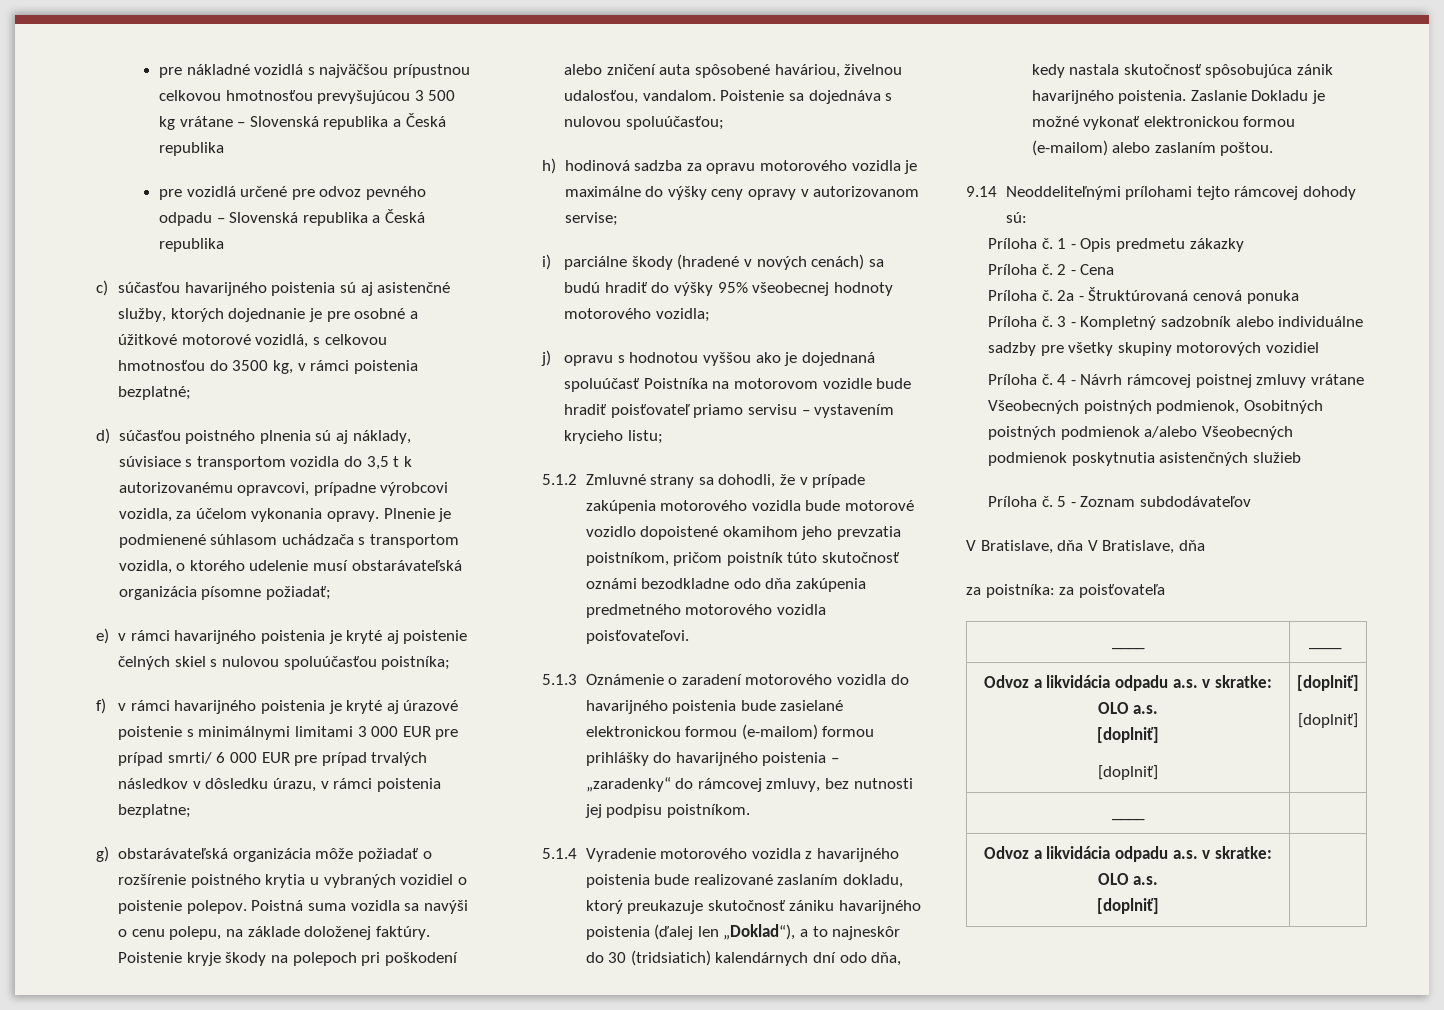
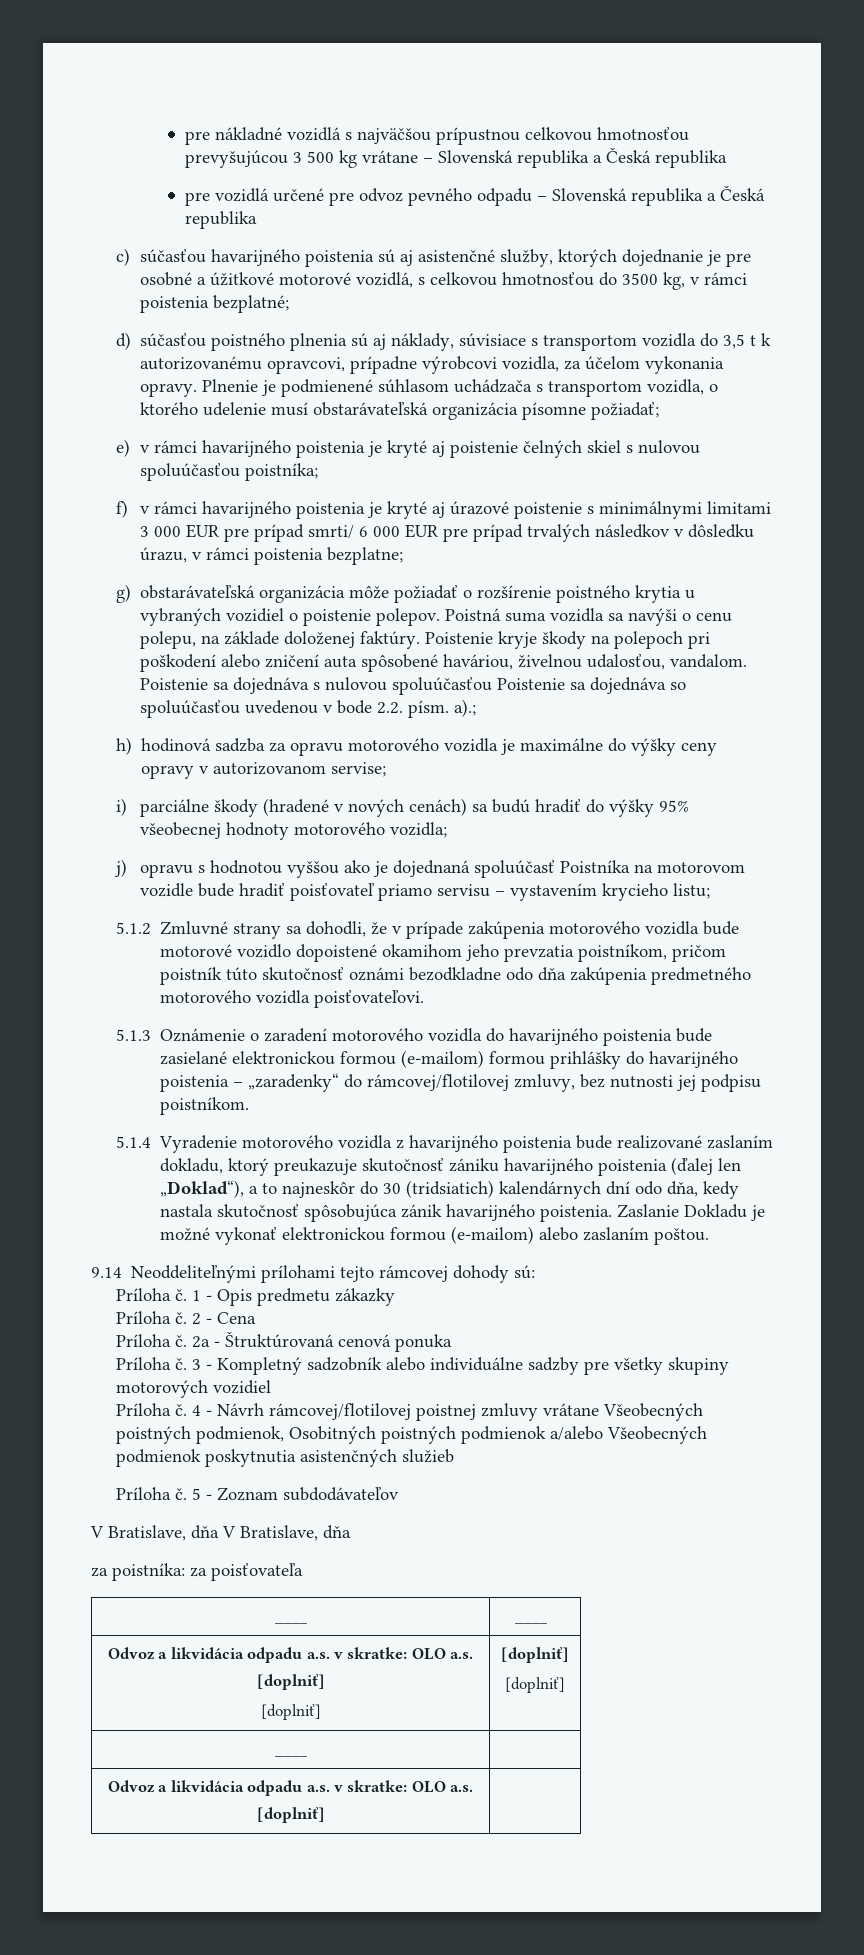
[625,116,724,130] spoluúčasťou; -> [392,677,687,695] [140,699,477,718] spoluúčasťou Poistenie sa dojednáva so spoluúčasťou uvedenou v bode 2.2. písm. a).;
[697,778,762,792] rámcovej -> [366,1074,509,1091] rámcovej/flotilovej
[1127,374,1192,388] rámcovej -> [268,1403,411,1420] rámcovej/flotilovej

